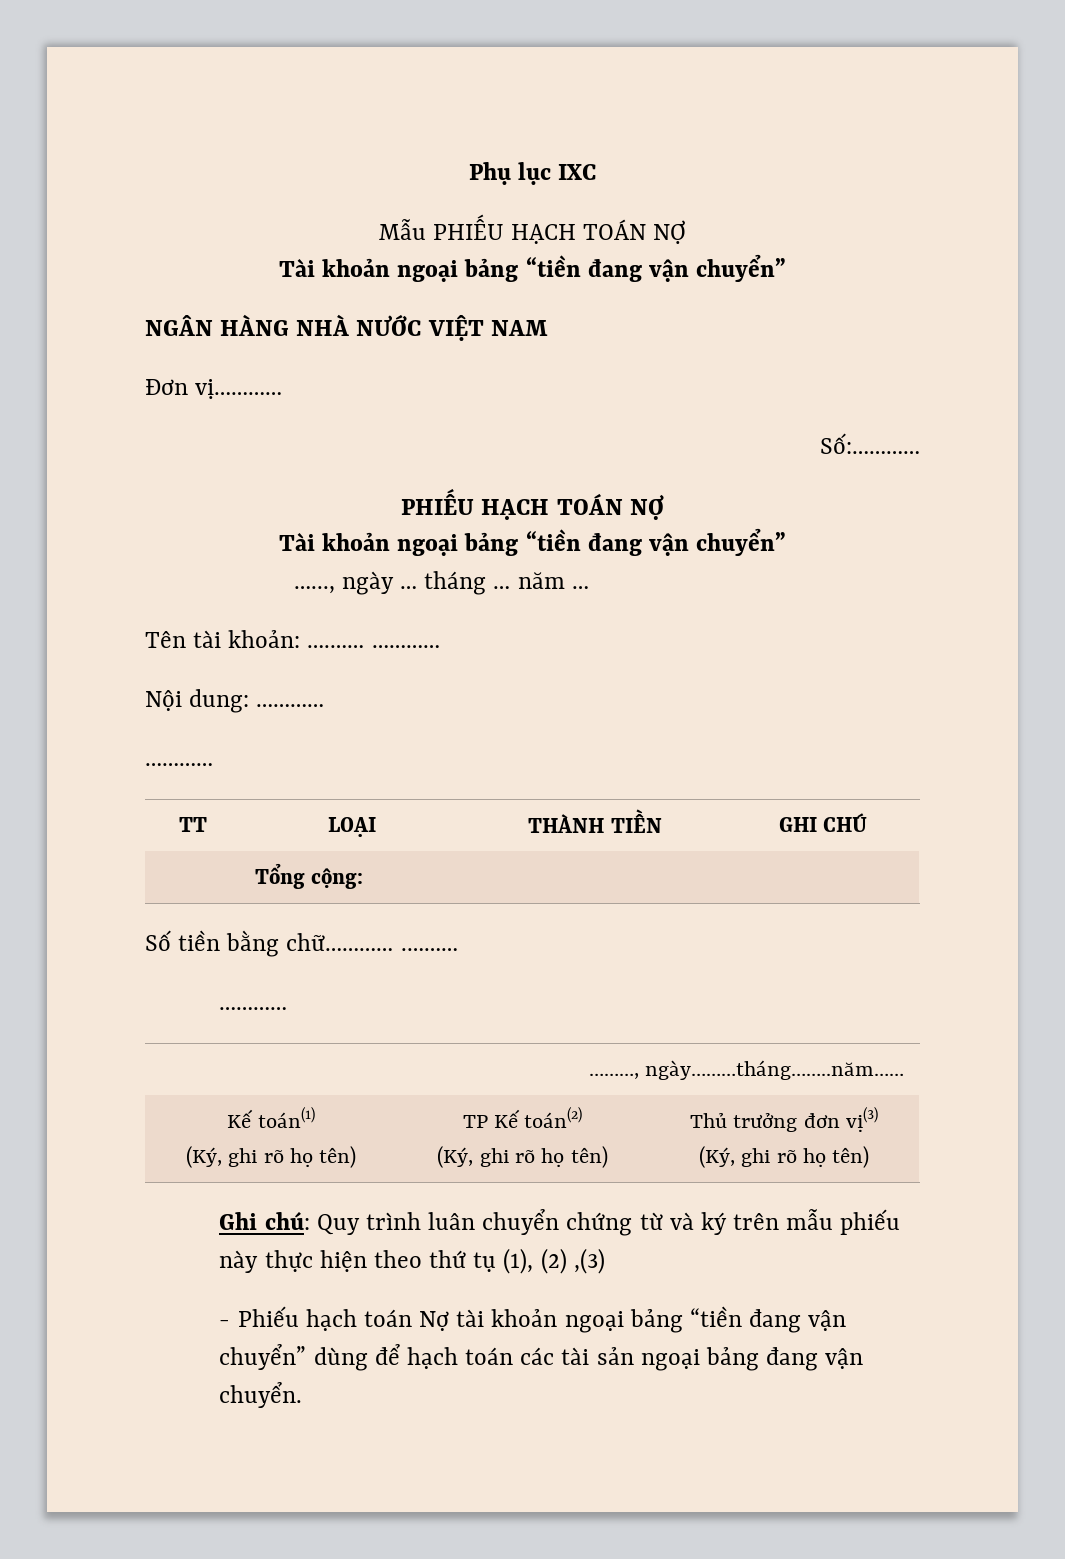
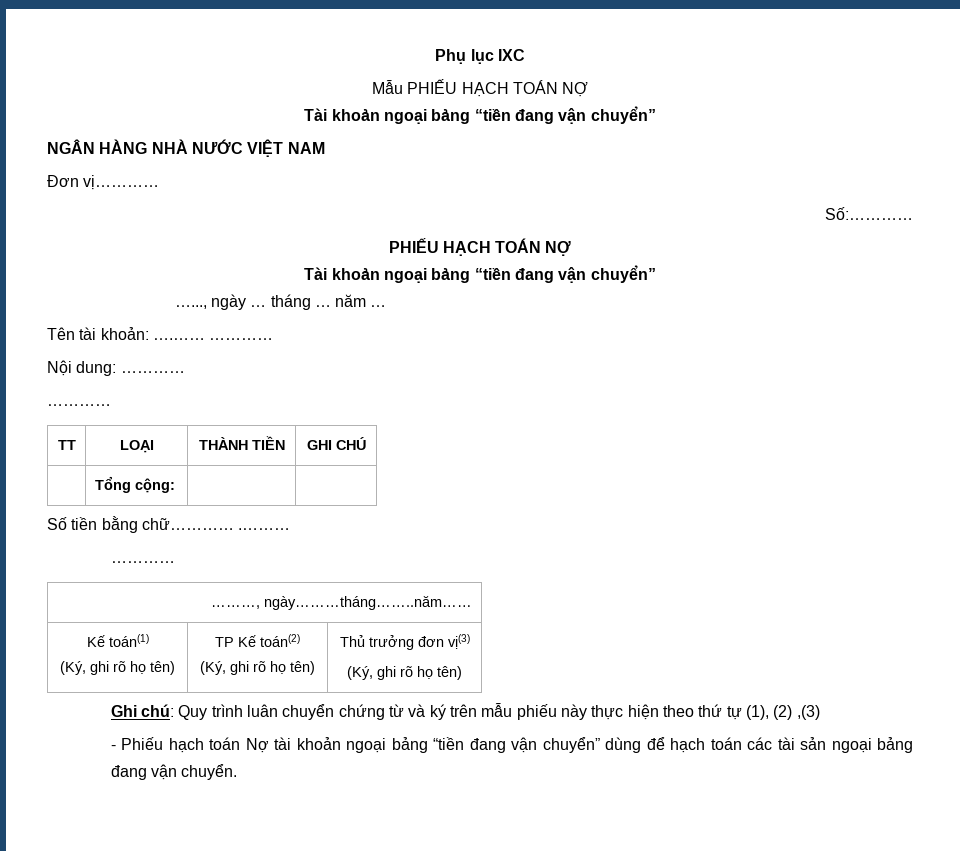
[473,1252,497,1272] tụ -> [726,706,742,720] tự

